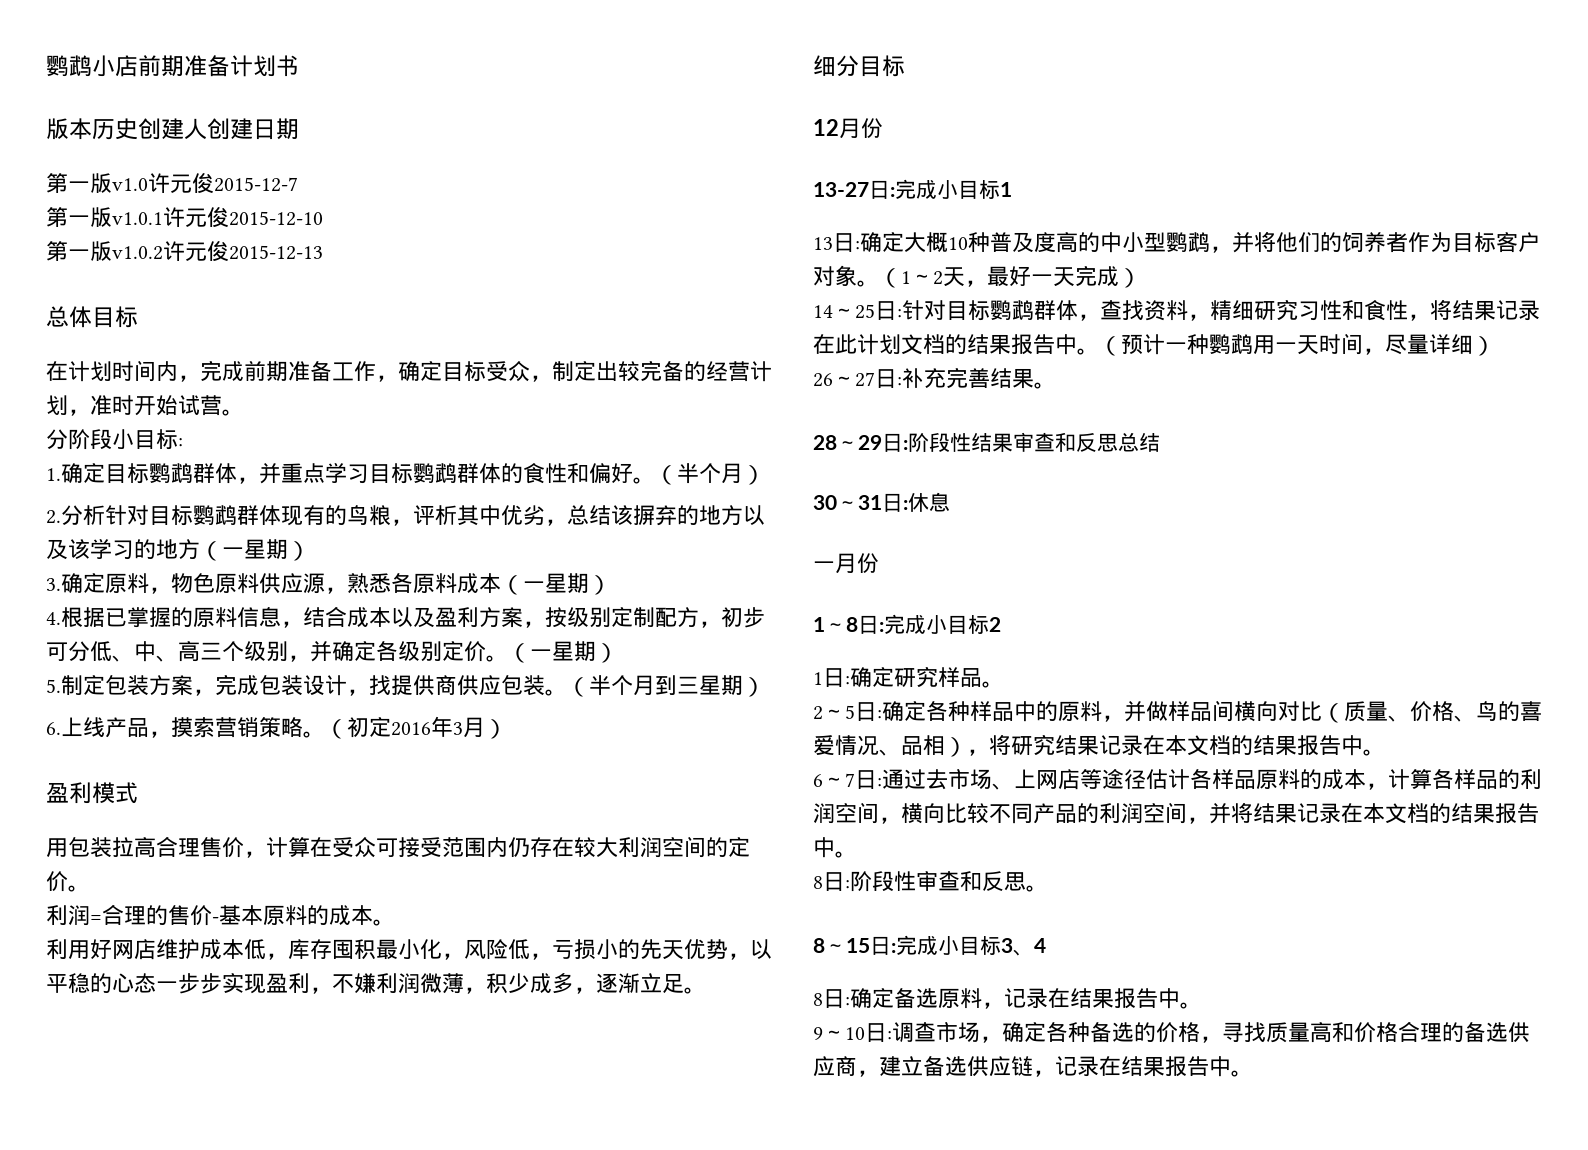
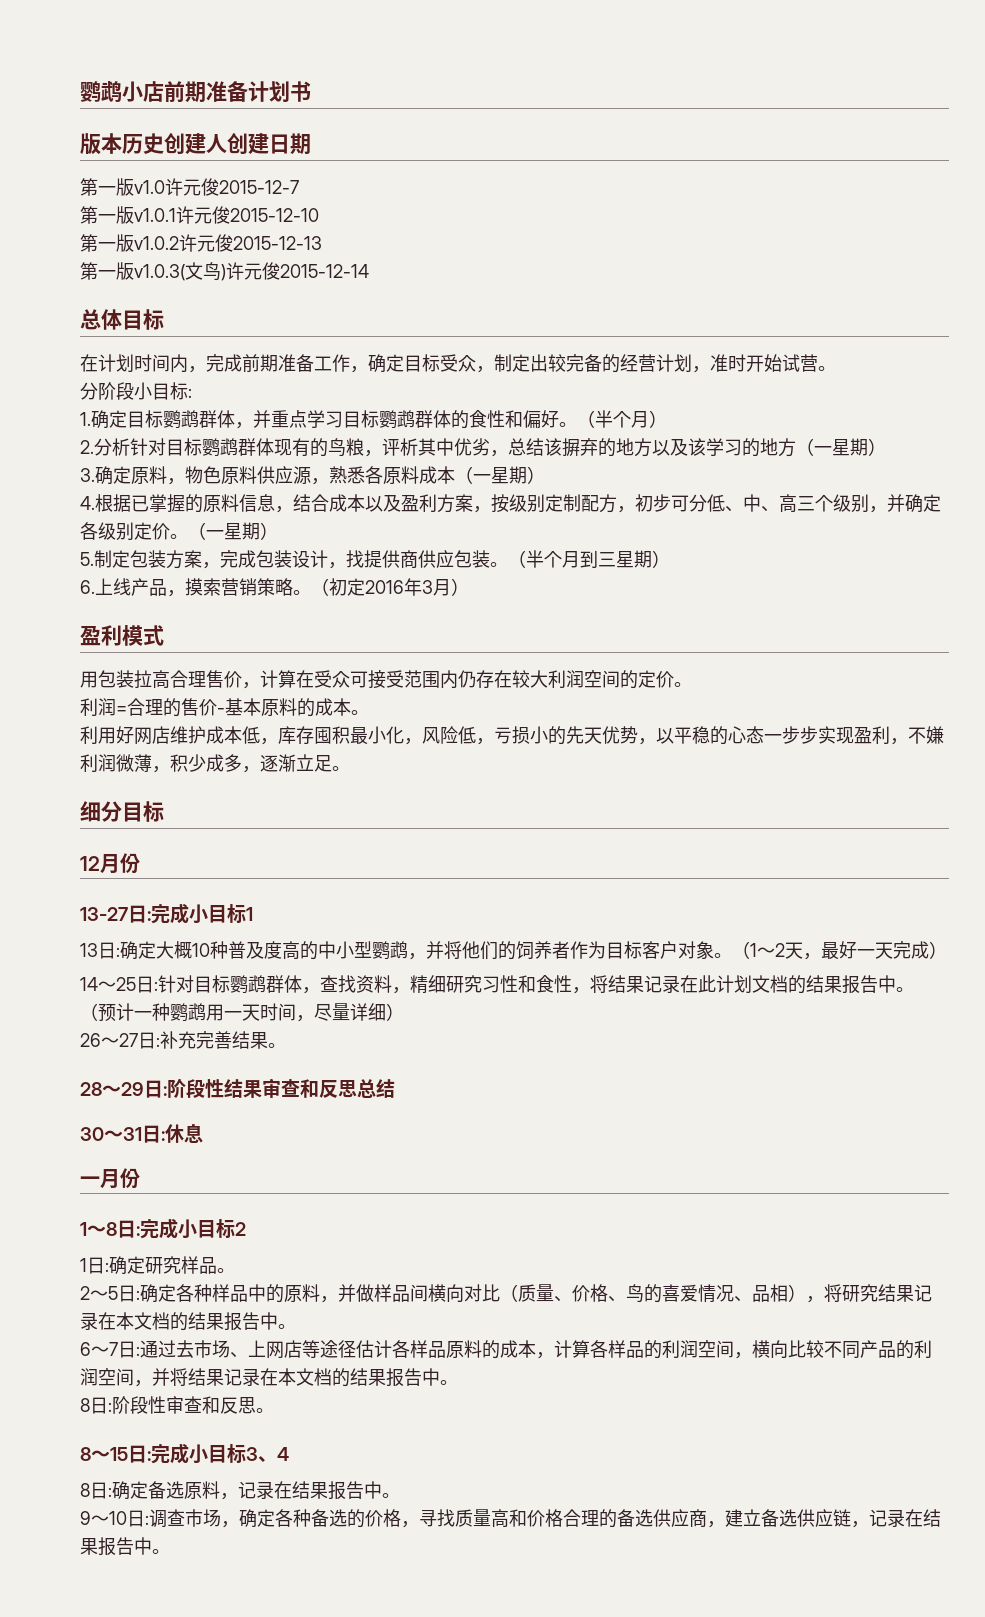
(323, 252) none -> [80,262,369,281] // 第一版v1.0.3(文鸟)许元俊2015-12-14

